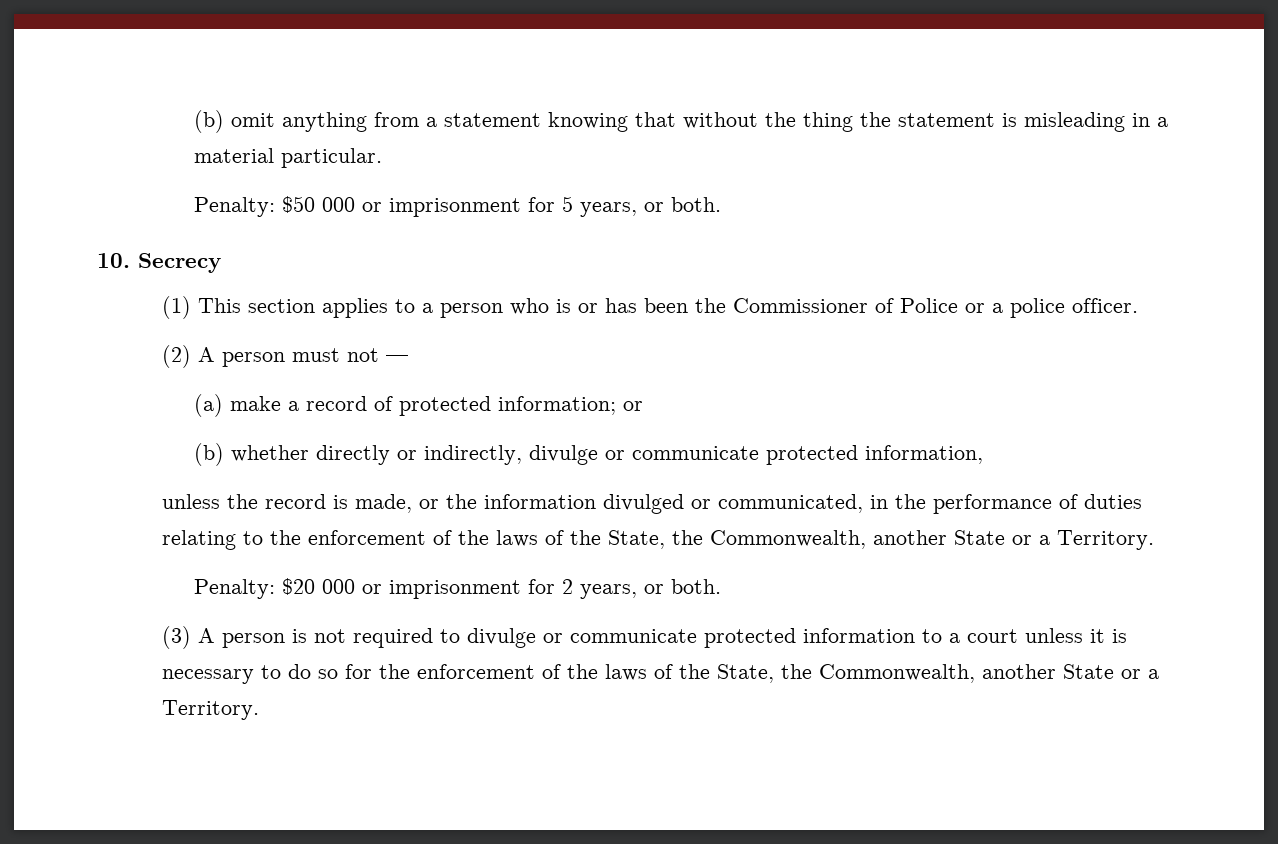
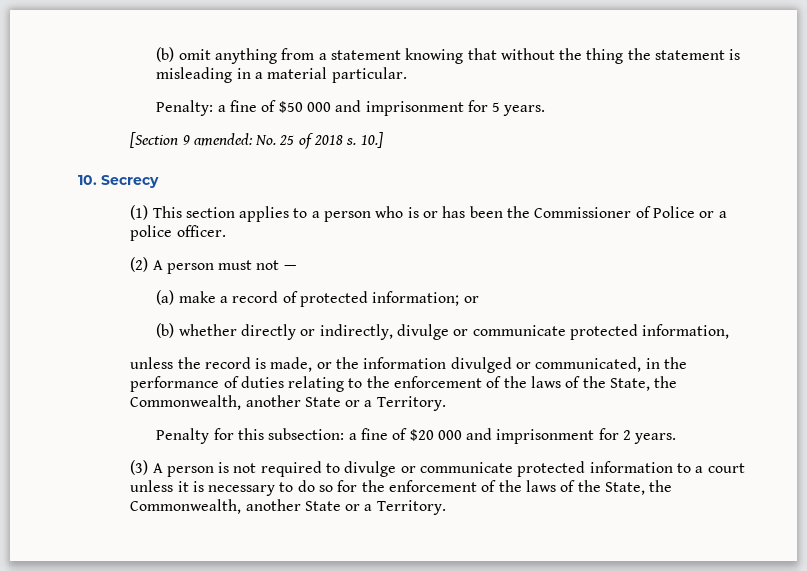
(276, 207) none -> [217,100,277,112] a fine of
[362,202,383,212] or -> [335,100,362,112] and
[580,197,722,217] years, or both. -> [503,105,546,116] [130,132,383,149] years. // [Section 9 amended: No. 25 of 2018 s. 10.]
[194,579,276,599] Penalty: -> [156,428,408,444] Penalty for this subsection: a fine of
[362,584,383,594] or -> [466,428,493,440] and
[580,579,722,599] years, or both. -> [634,433,677,444] years.

